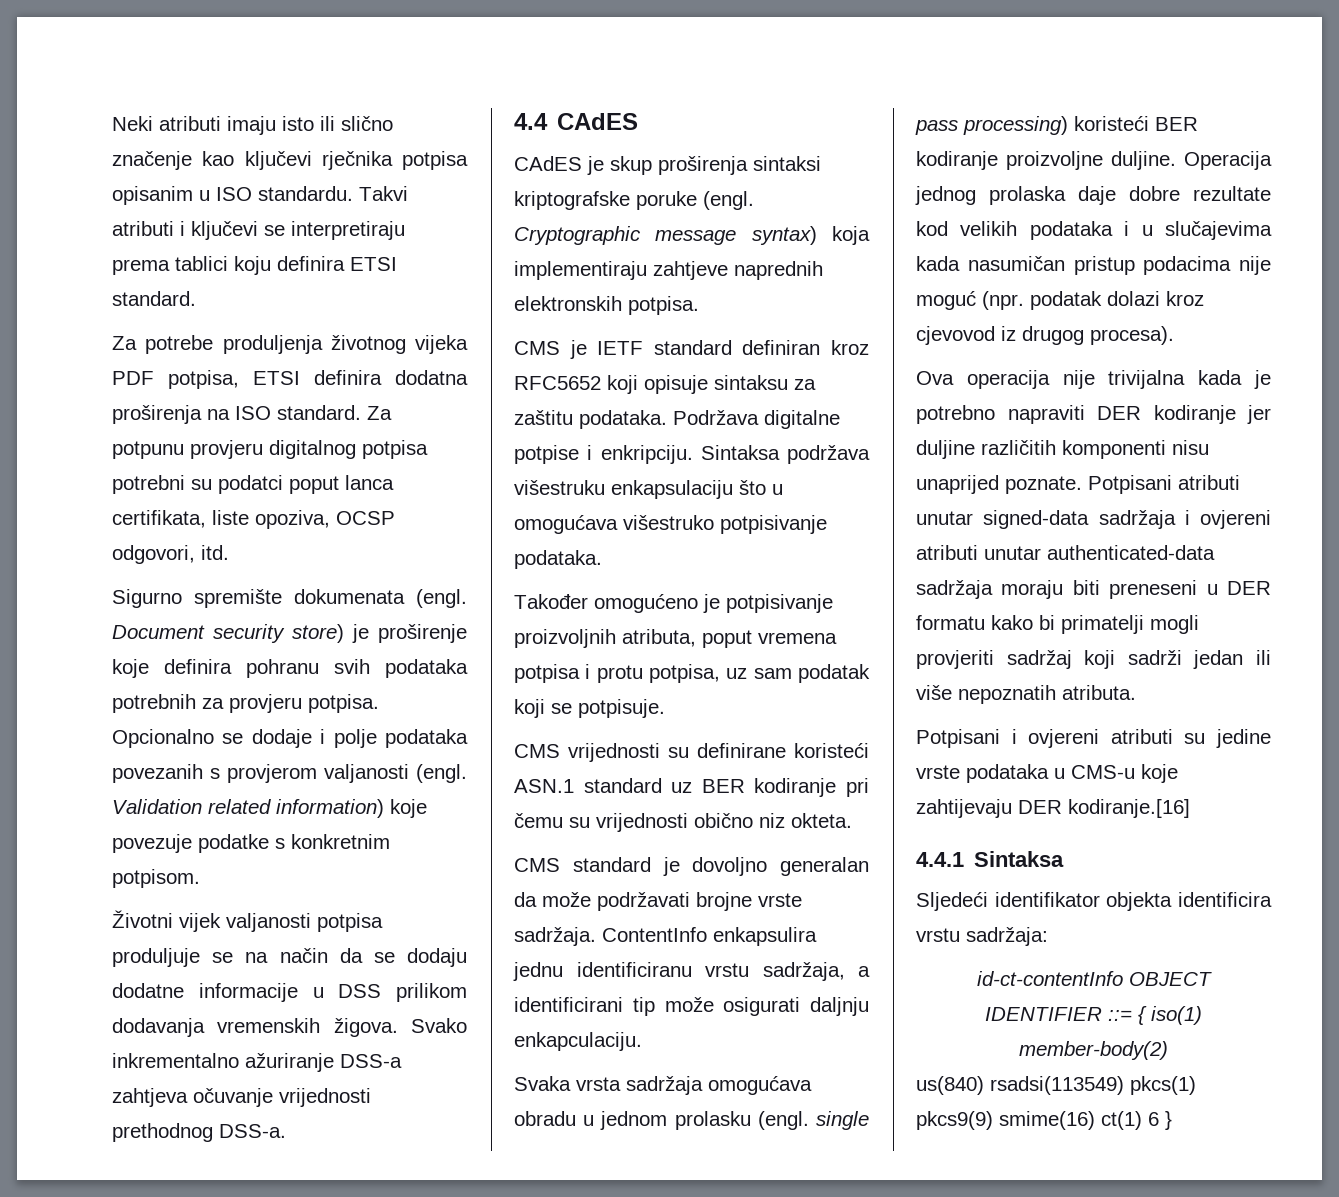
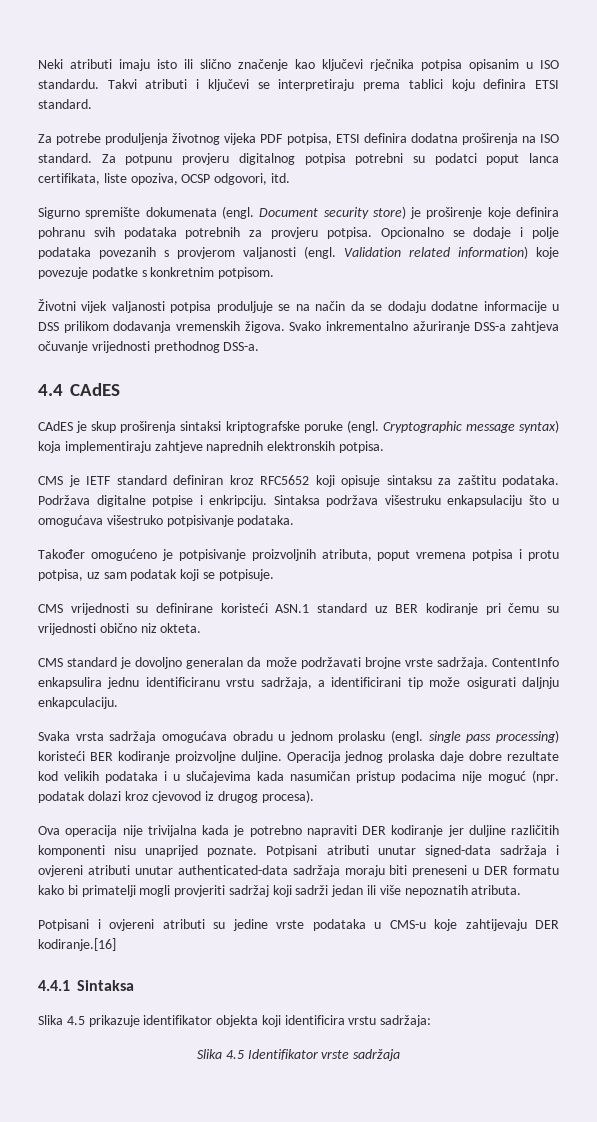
[916,892,988,911] Sljedeći -> [38,1015,140,1027] Slika 4.5 prikazuje
(1173, 901) none -> [261,1015,281,1027] koji
[976,971,1212,986] [985,1006,1202,1025] [1019,1041,1168,1060] [916,1076,1196,1095] [916,1111,1172,1130] id-ct-contentInfo OBJECT IDENTIFIER ::= { iso(1) member-body(2) // us(840) rsadsi(113549) pkcs(1) pkcs9(9) smime(16) ct(1) 6 } -> [196,1049,401,1061] Slika 4.5 Identifikator vrste sadržaja

